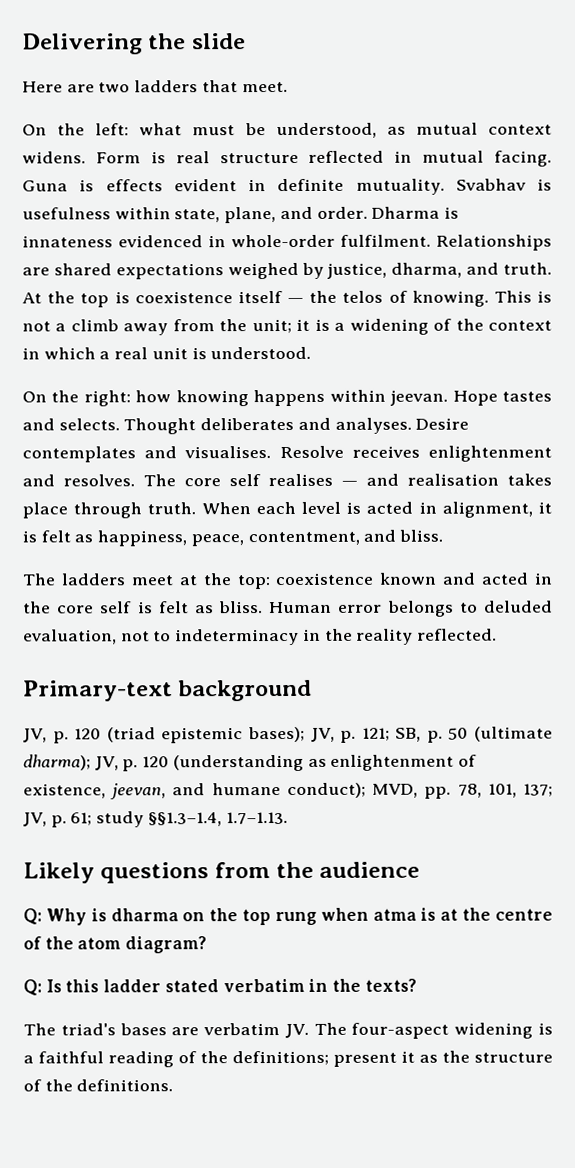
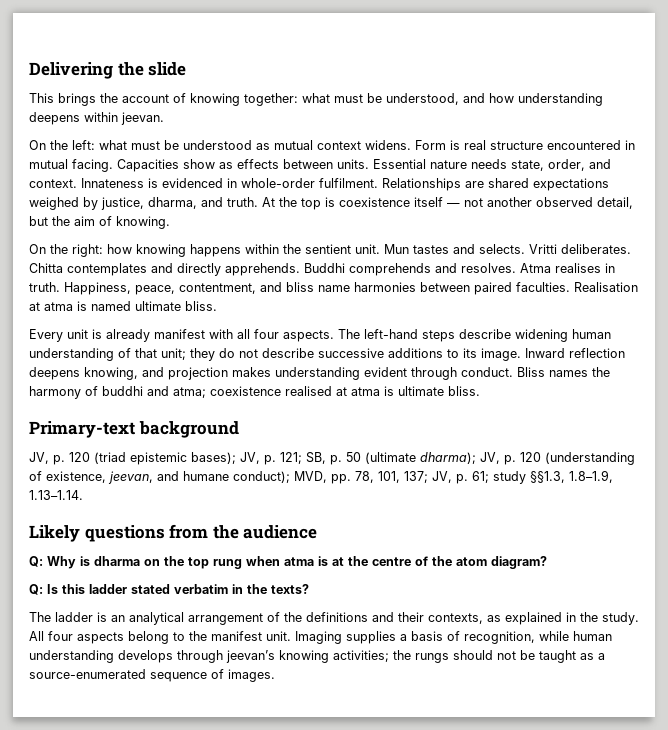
[22,80,288,93] Here are two ladders that meet. -> [29,93,603,106] [29,112,164,125] This brings the account of knowing together: what must be understood, and how understanding deepens within jeevan.
[275,122,377,139] understood, -> [183,140,252,150] understood
[308,150,385,163] reflected -> [547,140,621,150] encountered
[22,178,552,195] [22,206,460,224] [22,235,113,248] Guna is effects evident in definite mutuality. Svabhav is usefulness within state, plane, and order. Dharma is innateness -> [117,159,611,172] [29,178,158,188] Capacities show as effects between units. Essential nature needs state, order, and context. Innateness is
[309,290,553,307] [22,318,552,336] [22,346,312,360] the telos of knowing. This is not a climb away from the unit; it is a widening of the context in which a real unit is understood. -> [464,197,633,209] [29,216,170,229] not another observed detail, but the aim of knowing.
[390,389,552,406] [22,417,470,435] [22,445,552,463] [22,473,552,487] [22,501,552,519] [22,529,444,547] [22,572,553,590] [23,600,553,617] [23,628,498,646] jeevan. Hope tastes and selects. Thought deliberates and analyses. Desire contemplates and visualises. Resolve receives enlightenment and resolves. The core self realises — and realisation takes place through truth. When each level is acted in alignment, it is felt as happiness, peace, contentment, and bliss. // The ladders meet at the top: coexistence known and acted in the core self is felt as bliss. Human error belongs to deluded evaluation, not to indeterminacy in the reality reflected. -> [283,244,631,254] [29,263,615,276] [29,282,638,295] [29,301,217,311] [29,329,611,342] [29,348,625,361] [29,367,610,380] [29,386,480,399] the sentient unit. Mun tastes and selects. Vritti deliberates. Chitta contemplates and directly apprehends. Buddhi comprehends and resolves. Atma realises in truth. Happiness, peace, contentment, and bliss name harmonies between paired faculties. Realisation at atma is named ultimate bliss. // Every unit is already manifest with all four aspects. The left-hand steps describe widening human understanding of that unit; they do not describe successive additions to its image. Inward reflection deepens knowing, and projection makes understanding evident through conduct. Bliss names the harmony of buddhi and atma; coexistence realised at atma is ultimate bliss.
[307,754,455,771] as enlightenment -> (635, 458) none
[147,812,288,827] §§1.3–1.4, 1.7–1.13. -> [530,470,613,483] [29,490,83,500] §§1.3, 1.8–1.9, 1.13–1.14.
[60,1022,554,1039] [23,1050,553,1068] [23,1079,174,1092] triad's bases are verbatim JV. The four-aspect widening is a faithful reading of the definitions; present it as the structure of the definitions. -> [55,612,639,625] [29,631,612,644] [29,650,605,663] [29,669,275,682] ladder is an analytical arrangement of the definitions and their contexts, as explained in the study. All four aspects belong to the manifest unit. Imaging supplies a basis of recognition, while human understanding develops through jeevan’s knowing activities; the rungs should not be taught as a source-enumerated sequence of images.

